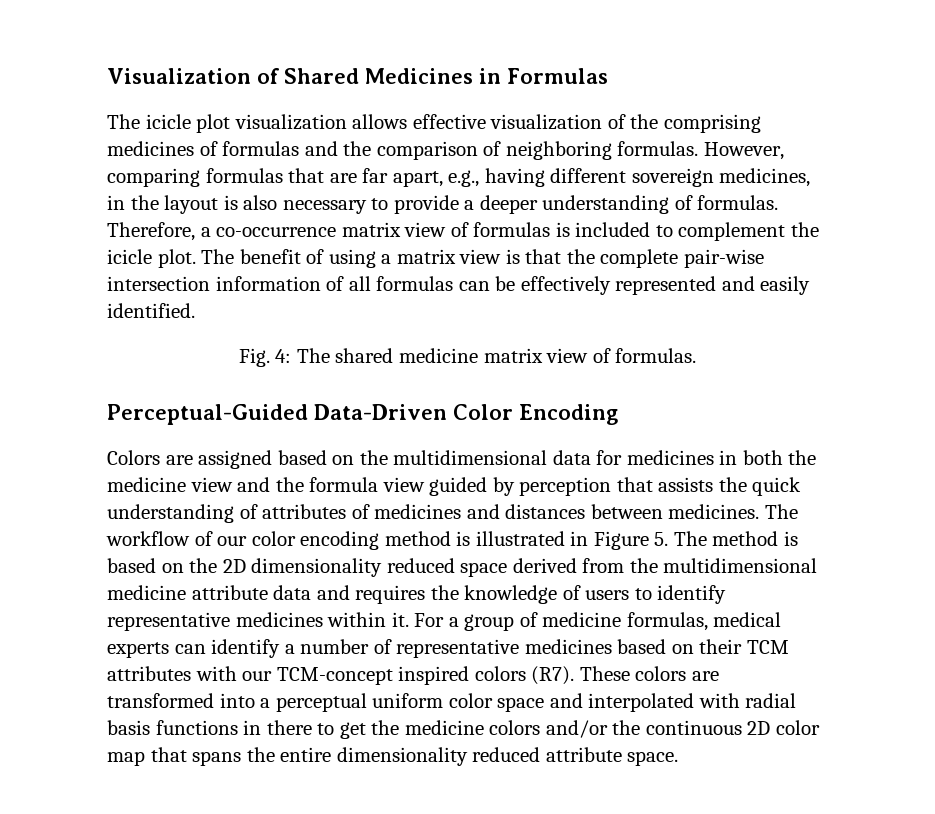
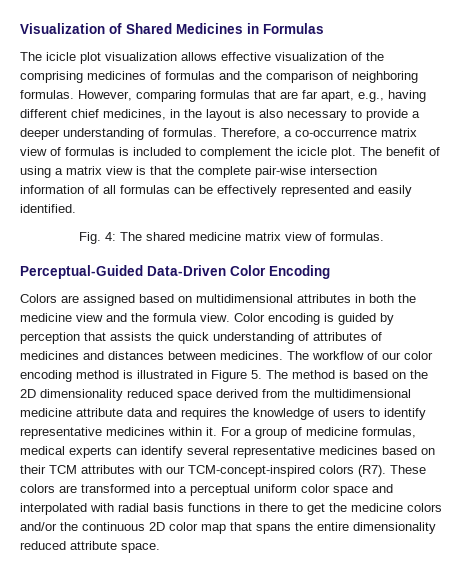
[631,168,714,187] sovereign -> [71,109,99,118] chief
[359,450,714,465] the multidimensional data for medicines -> [196,294,351,303] multidimensional attributes
[382,477,425,492] view -> [200,313,334,325] view. Color encoding is
[284,639,392,654] a number of -> [187,446,229,455] several
[276,666,470,685] TCM-concept inspired -> [188,465,315,477] TCM-concept-inspired

